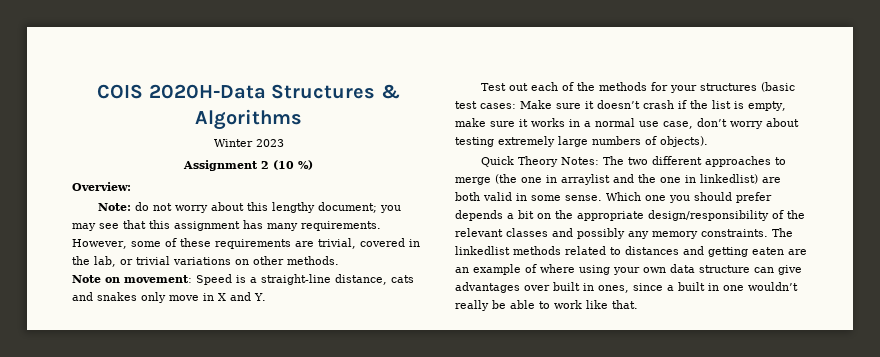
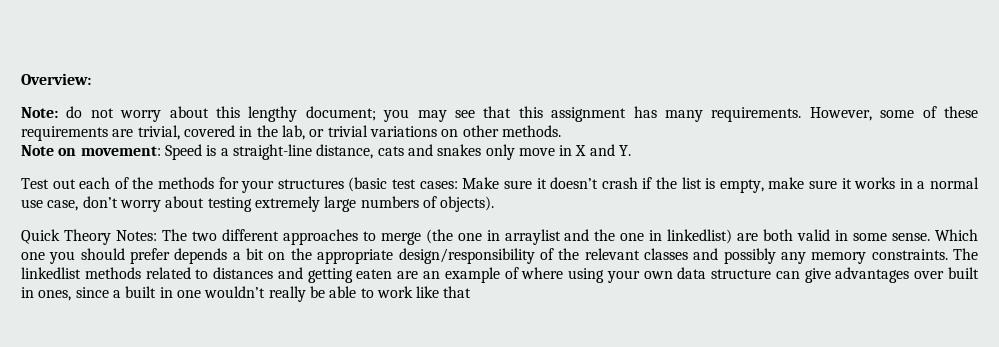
[97,84,400,99] [195,109,302,130] [213,139,284,147] [183,160,313,171] COIS 2020H-Data Structures & Algorithms // Winter 2023 // Assignment 2 (10 %) // -> (21, 79) none
[612,300,638,309] that. -> [443,286,472,298] that

